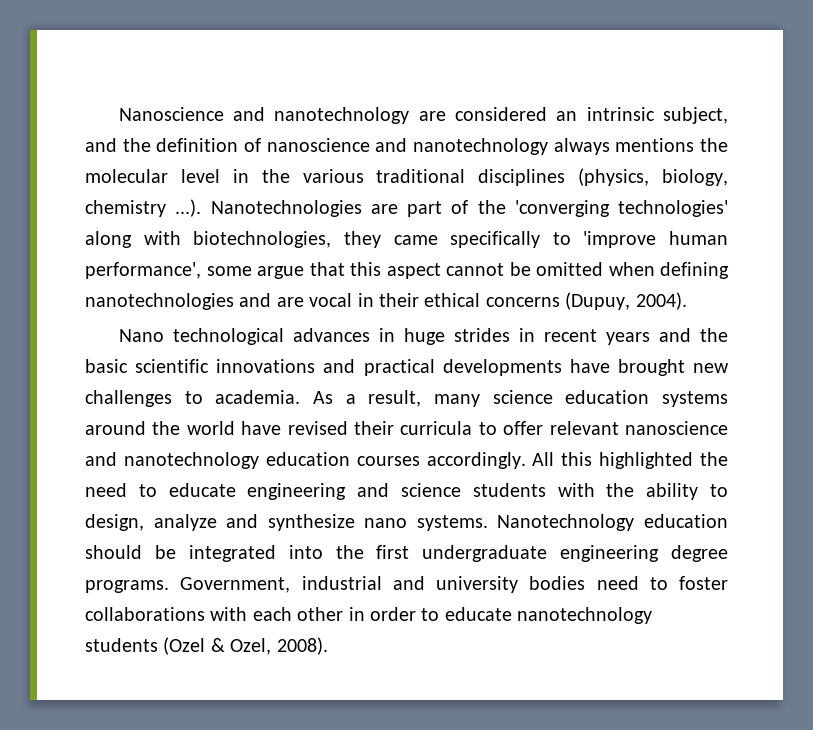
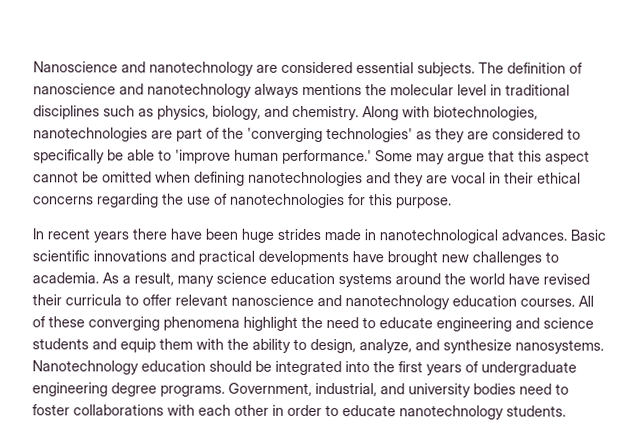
[556,107,728,124] [85,138,151,152] an intrinsic subject, and the -> [356,62,504,77] essential subjects. The
[261,168,728,186] [85,199,362,217] the various traditional disciplines (physics, biology, chemistry ...). Nanotechnologies -> [505,84,570,96] [33,105,538,121] [33,127,148,142] traditional disciplines such as physics, biology, and chemistry. Along with biotechnologies, nanotechnologies
[85,231,728,248] [85,262,252,279] along with biotechnologies, they came specifically to 'improve human performance', some -> [416,128,581,143] [33,149,445,165] as they are considered to specifically be able to 'improve human performance.' Some may
(272, 300) none -> [394,172,424,187] they
[565,292,687,310] [118,328,729,345] [85,359,128,373] (Dupuy, 2004). // Nano technological advances in huge strides in recent years and the basic -> [97,193,452,209] [32,228,606,244] regarding the use of nanotechnologies for this purpose. // In recent years there have been huge strides made in nanotechnological advances. Basic
[356,452,694,469] courses accordingly. All this highlighted -> [520,295,594,307] [32,316,298,331] courses. All of these converging phenomena highlight
(546, 490) none -> [92,338,193,353] and equip them
[153,514,217,531] analyze -> [359,339,412,354] analyze,
[364,515,488,531] nano systems. -> [515,339,604,354] nanosystems.
(410, 552) none -> [426,361,479,376] years of
[301,576,382,590] industrial -> [315,382,377,397] industrial,
[85,637,328,655] students (Ozel & Ozel, 2008). -> [506,405,566,417] students.

